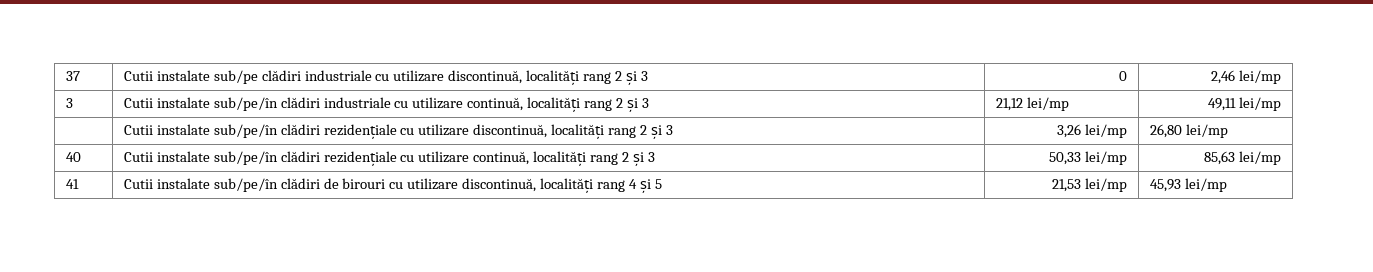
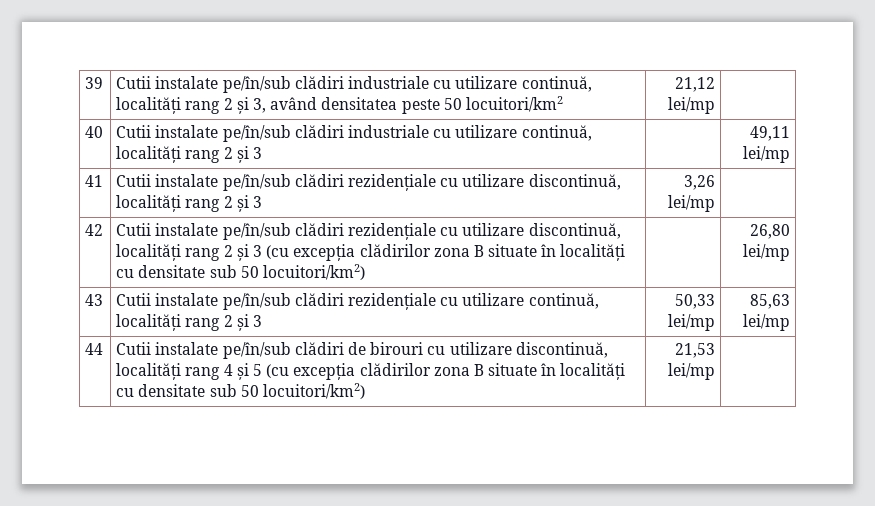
[65,71,80,81] [123,70,648,85] [1119,71,1128,81] [1211,70,1282,84] [65,98,73,108] [123,97,278,111] 37 | Cutii instalate sub/pe clădiri industriale cu utilizare discontinuă, localități rang 2 și 3 | 0 | 2,46 lei/mp // 3 | Cutii instalate sub/pe/în -> [85,77,104,89] [116,76,592,93] [116,96,563,114] [674,77,715,92] [667,97,715,114] [85,126,104,138] [116,125,291,142] 39 | Cutii instalate pe/în/sub clădiri industriale cu utilizare continuă, localități rang 2 și 3, având densitatea peste 50 locuitori/km2 | 21,12 lei/mp | // 40 | Cutii instalate pe/în/sub
[995,97,1069,111] 21,12 lei/mp -> (263, 153) none
[123,124,278,138] | Cutii instalate sub/pe/în -> [85,175,104,187] [116,174,291,191] 41 | Cutii instalate pe/în/sub
(1128, 131) none -> [85,224,104,236] [116,223,621,240] [116,244,626,261] [116,264,366,280] // 42 | Cutii instalate pe/în/sub clădiri rezidențiale cu utilizare discontinuă, localități rang 2 și 3 (cu excepția clădirilor zona B situate în localități cu densitate sub 50 locuitori/km2) | |
[65,152,81,162] [123,151,278,165] 40 | Cutii instalate sub/pe/în -> [85,294,104,306] [116,293,291,310] 43 | Cutii instalate pe/în/sub
[65,179,79,189] [123,178,278,192] 41 | Cutii instalate sub/pe/în -> [85,343,104,355] [116,342,291,359] 44 | Cutii instalate pe/în/sub
(662, 184) none -> [266,363,626,380] [116,383,366,399] (cu excepția clădirilor zona B situate în localități cu densitate sub 50 locuitori/km2)
[1149,178,1227,192] 45,93 lei/mp -> (715, 371) none

